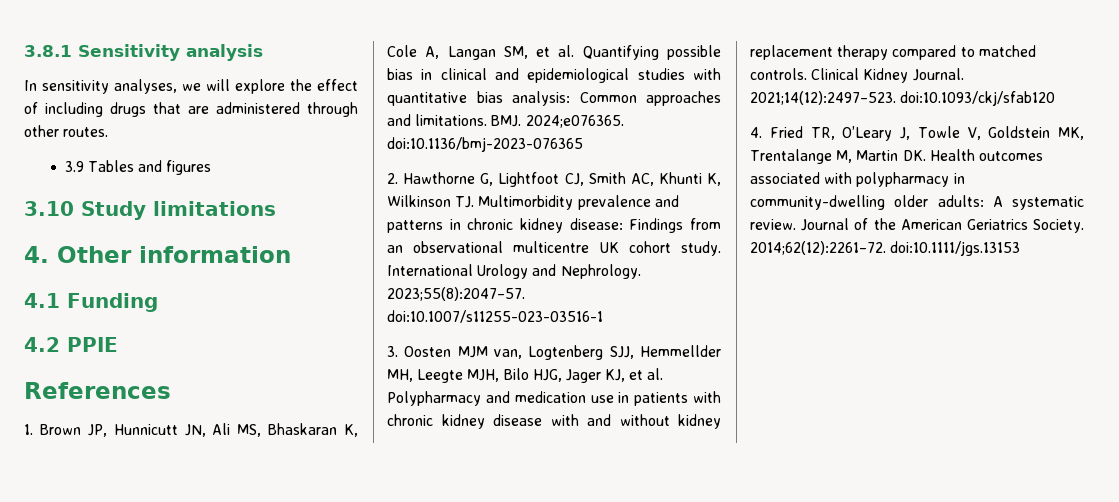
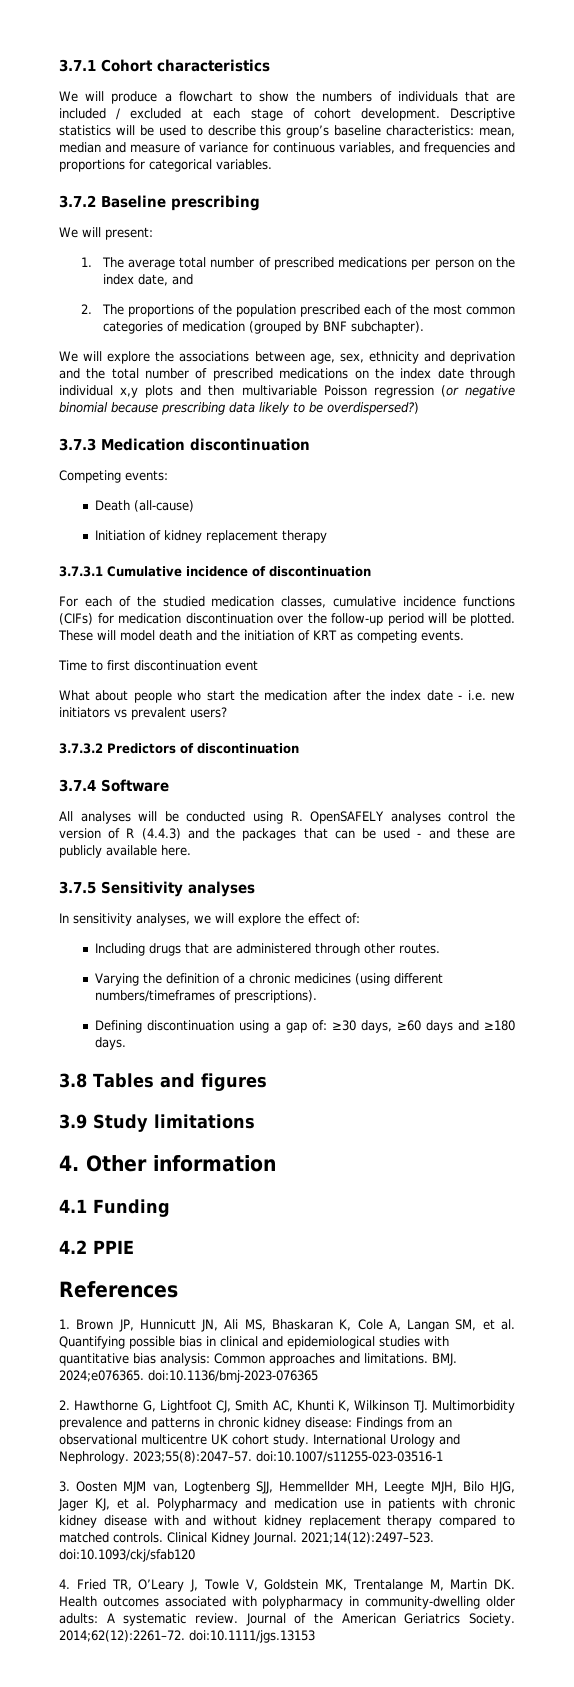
[24,44,263,61] 3.8.1 Sensitivity analysis -> [59,59,270,72] [59,91,515,104] [59,108,515,121] [59,125,515,138] [59,142,515,155] [59,159,272,172] [59,195,260,211] [59,227,153,240] [80,257,515,270] [102,274,193,286] [80,304,515,317] [102,321,424,334] [59,351,515,364] [59,368,515,381] [59,385,515,398] [59,402,419,415] [59,438,310,451] [59,470,168,483] [95,500,195,512] [95,530,328,543] [59,566,371,577] [59,596,515,608] [59,613,515,626] [58,630,464,643] [58,660,258,671] [59,690,515,703] [59,707,227,720] [59,743,299,754] [59,779,169,792] [59,811,515,824] [59,828,515,841] [59,845,191,858] [59,881,255,897] 3.7.1 Cohort characteristics // We will produce a flowchart to show the numbers of individuals that are included / excluded at each stage of cohort development. Descriptive statistics will be used to describe this group’s baseline characteristics: mean, median and measure of variance for continuous variables, and frequencies and proportions for categorical variables. // 3.7.2 Baseline prescribing // We will present: // 1. The average total number of prescribed medications per person on the index date, and // 2. The proportions of the population prescribed each of the most common categories of medication (grouped by BNF subchapter). // We will explore the associations between age, sex, ethnicity and deprivation and the total number of prescribed medications on the index date through individual x,y plots and then multivariable Poisson regression (or negative binomial because prescribing data likely to be overdispersed?) // 3.7.3 Medication discontinuation // Competing events: // Death (all-cause) // Initiation of kidney replacement therapy // 3.7.3.1 Cumulative incidence of discontinuation // For each of the studied medication classes, cumulative incidence functions (CIFs) for medication discontinuation over the follow-up period will be plotted. These will model death and the initiation of KRT as competing events. // Time to first discontinuation event // What about people who start the medication after the index date - i.e. new initiators vs prevalent users? // 3.7.3.2 Predictors of discontinuation // 3.7.4 Software // All analyses will be conducted using R. OpenSAFELY analyses control the version of R (4.4.3) and the packages that can be used - and these are publicly available here. // 3.7.5 Sensitivity analyses
[24,102,103,117] of including -> [345,913,360,924] [95,943,146,956] of: // Including
[64,161,84,172] 3.9 -> [95,973,444,986] [95,990,318,1003] [95,1020,516,1033] [95,1037,127,1050] [59,1073,87,1088] Varying the definition of a chronic medicines (using different numbers/timeframes of prescriptions). // Defining discontinuation using a gap of: ≥30 days, ≥60 days and ≥180 days. // 3.8
[24,201,74,216] 3.10 -> [59,1114,87,1129] 3.9

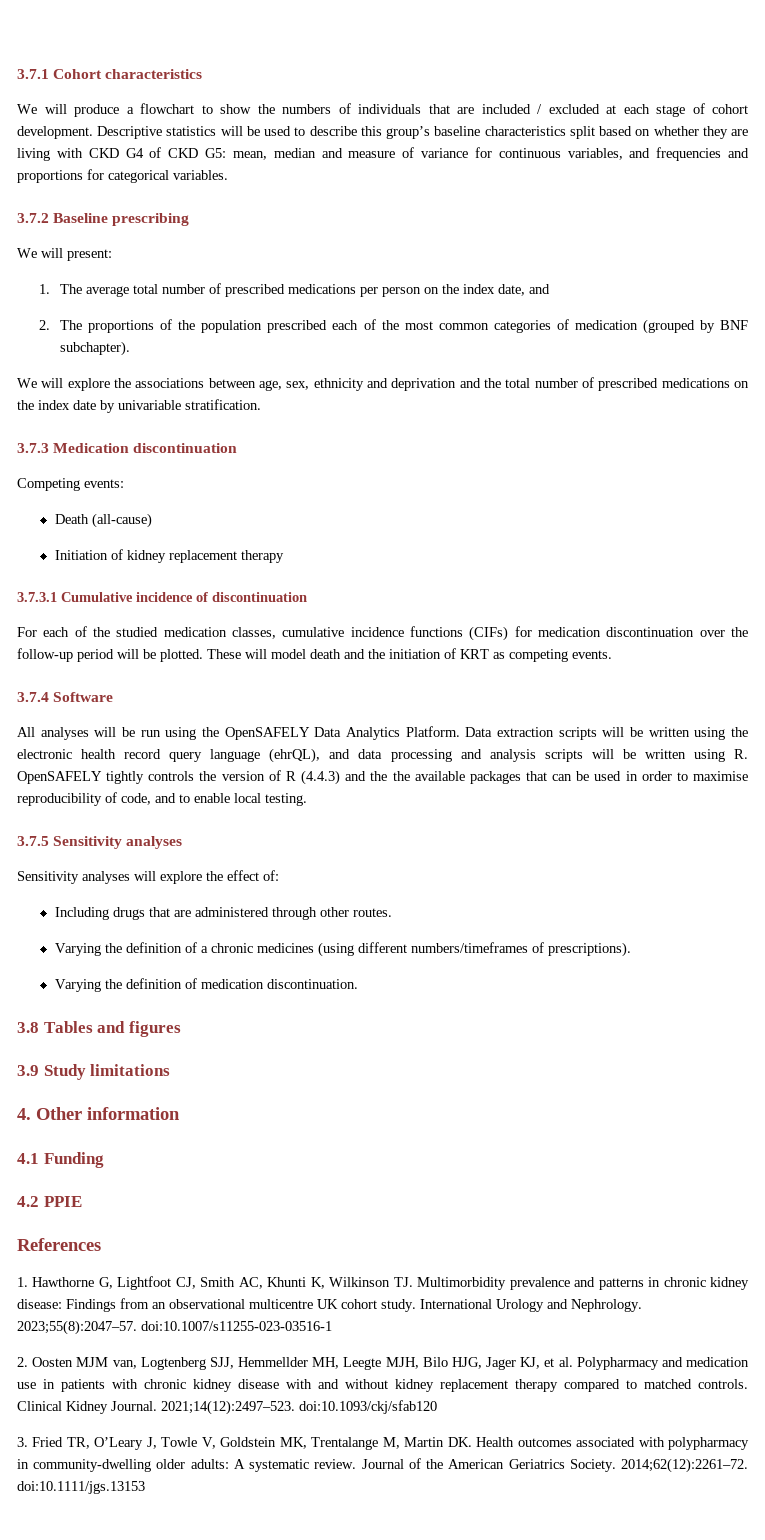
[386,125,475,136] characteristics: -> [484,126,749,139] [17,147,227,161] characteristics split based on whether they are living with CKD G4 of CKD G5:
[470,368,515,381] [59,385,515,398] [59,402,419,415] through individual x,y plots and then multivariable Poisson regression (or negative binomial because prescribing data likely to be overdispersed?) -> [100,399,261,413] by univariable stratification.
[58,660,258,671] [59,690,515,703] [59,707,227,720] [59,743,299,754] // Time to first discontinuation event // What about people who start the medication after the index date - i.e. new initiators vs prevalent users? // 3.7.3.2 Predictors of discontinuation -> (612, 654) none
[186,811,246,822] conducted -> [140,726,748,740] [17,748,686,763] run using the OpenSAFELY Data Analytics Platform. Data extraction scripts will be written using the electronic health record query language (ehrQL), and data processing and analysis scripts will be written
[390,811,489,824] analyses control -> [106,771,195,784] tightly controls
(236, 833) none -> [392,771,465,781] the available
[417,828,515,839] [59,845,191,858] - and these are publicly available here. -> [625,771,748,781] [17,792,307,806] in order to maximise reproducibility of code, and to enable local testing.
[59,913,211,926] In sensitivity analyses, we -> [17,871,130,884] Sensitivity analyses
[95,1020,516,1033] [95,1037,127,1050] Defining discontinuation using a gap of: ≥30 days, ≥60 days and ≥180 days. -> [54,978,358,992] Varying the definition of medication discontinuation.
[76,1319,515,1332] [59,1336,449,1349] [59,1353,457,1366] [59,1370,318,1383] [59,1400,70,1410] Brown JP, Hunnicutt JN, Ali MS, Bhaskaran K, Cole A, Langan SM, et al. Quantifying possible bias in clinical and epidemiological studies with quantitative bias analysis: Common approaches and limitations. BMJ. 2024;e076365. doi:10.1136/bmj-2023-076365 // 2. -> (28, 1282) none
[59,1481,70,1492] 3. -> [17,1357,28,1367] 2.
[59,1579,70,1589] 4. -> [17,1437,28,1447] 3.

